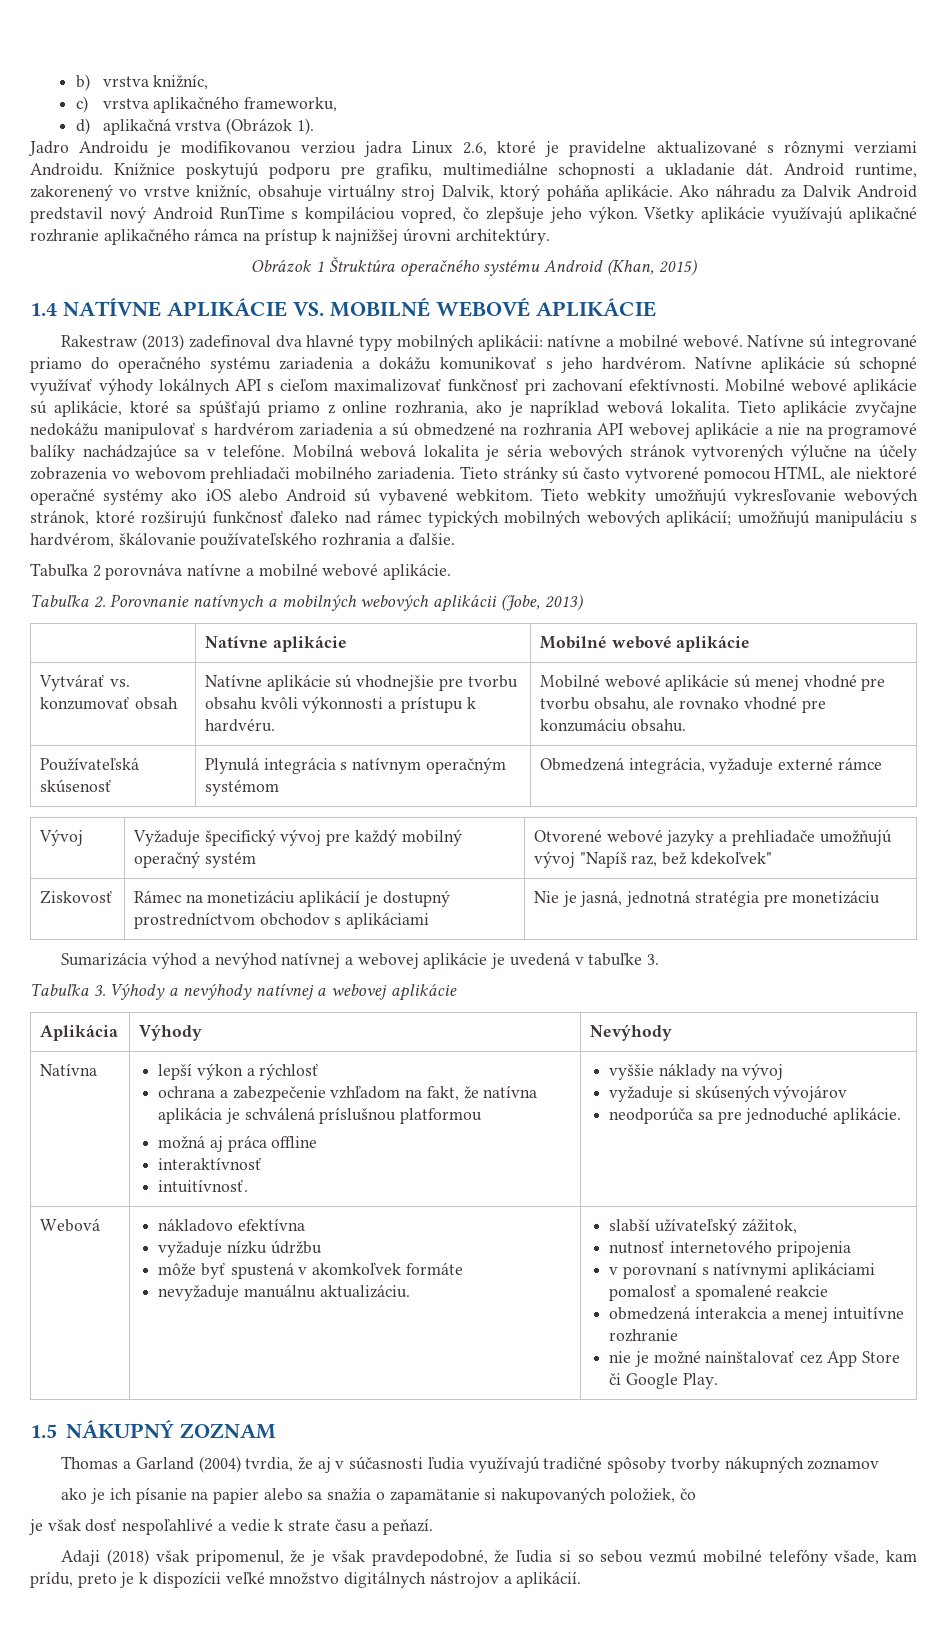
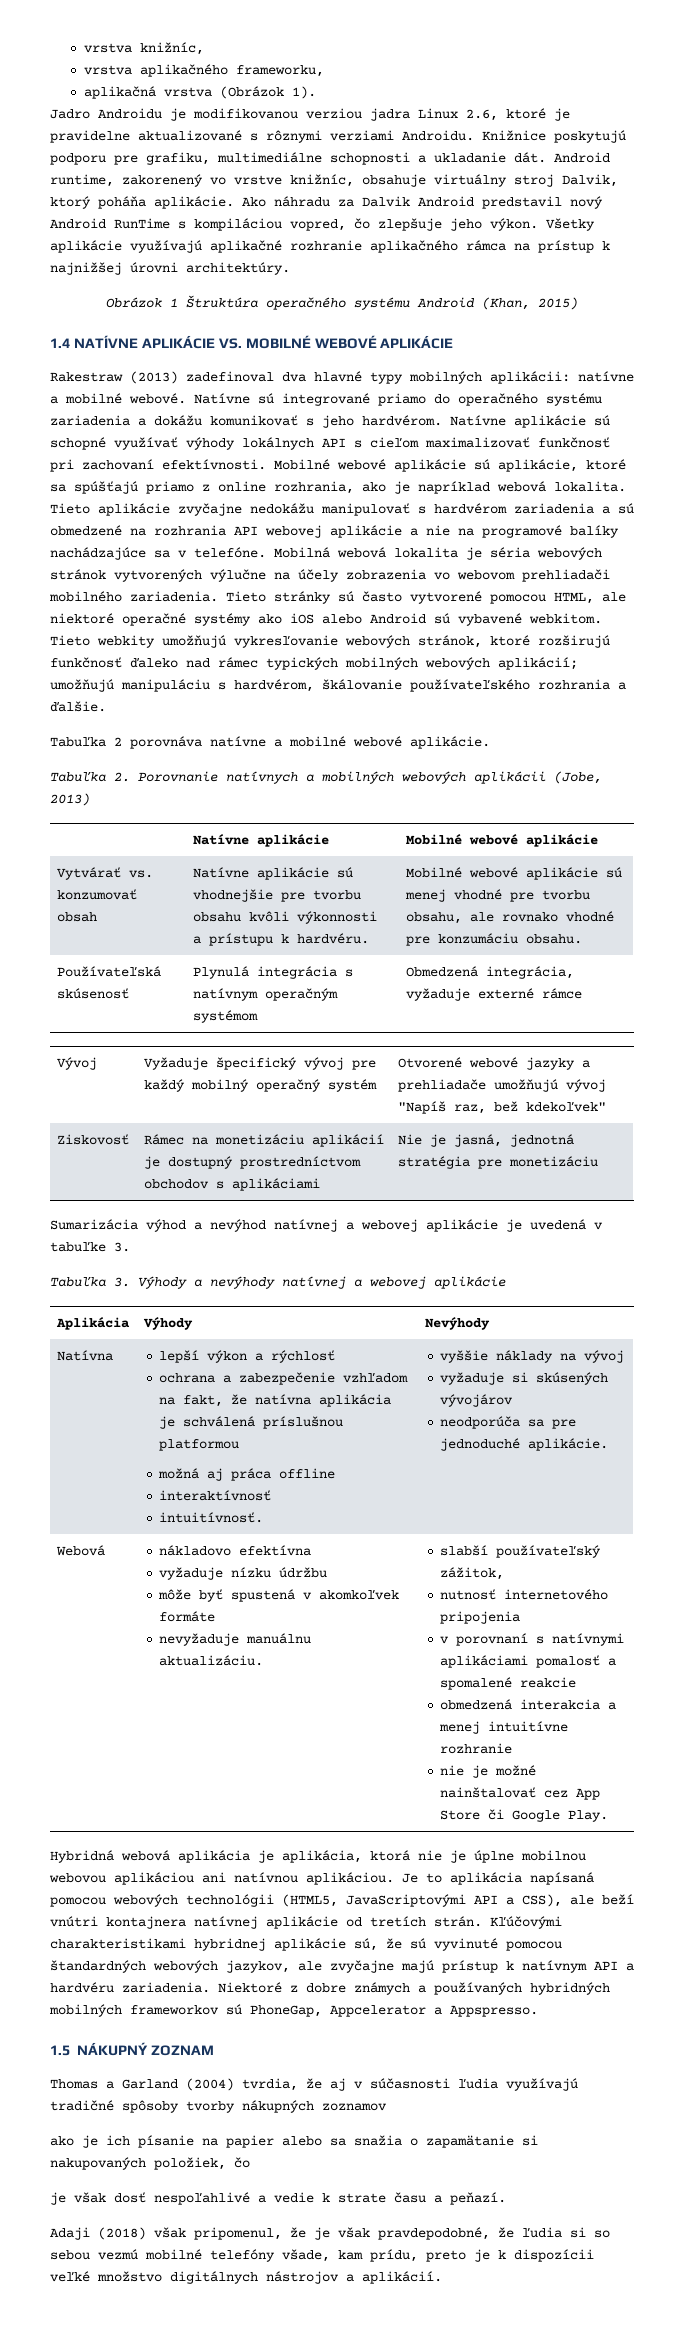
[75,74,90,91] b) -> (83, 48) none
[75,96,88,113] c) -> (204, 48) none
[75,118,90,135] d) -> (324, 71) none
[655,1218,738,1235] užívateľský -> [496,1545,602,1558] používateľský
(718, 1381) none -> [50,1850,586,1863] [49,1872,594,1885] [50,1894,634,1907] [50,1916,562,1929] [50,1938,562,1951] [50,1960,634,1973] [50,1982,610,1995] [49,2004,538,2017] // Hybridná webová aplikácia je aplikácia, ktorá nie je úplne mobilnou webovou aplikáciou ani natívnou aplikáciou. Je to aplikácia napísaná pomocou webových technológii (HTML5, JavaScriptovými API a CSS), ale beží vnútri kontajnera natívnej aplikácie od tretích strán. Kľúčovými charakteristikami hybridnej aplikácie sú, že sú vyvinuté pomocou štandardných webových jazykov, ale zvyčajne majú prístup k natívnym API a hardvéru zariadenia. Niektoré z dobre známych a používaných hybridných mobilných frameworkov sú PhoneGap, Appcelerator a Appspresso.

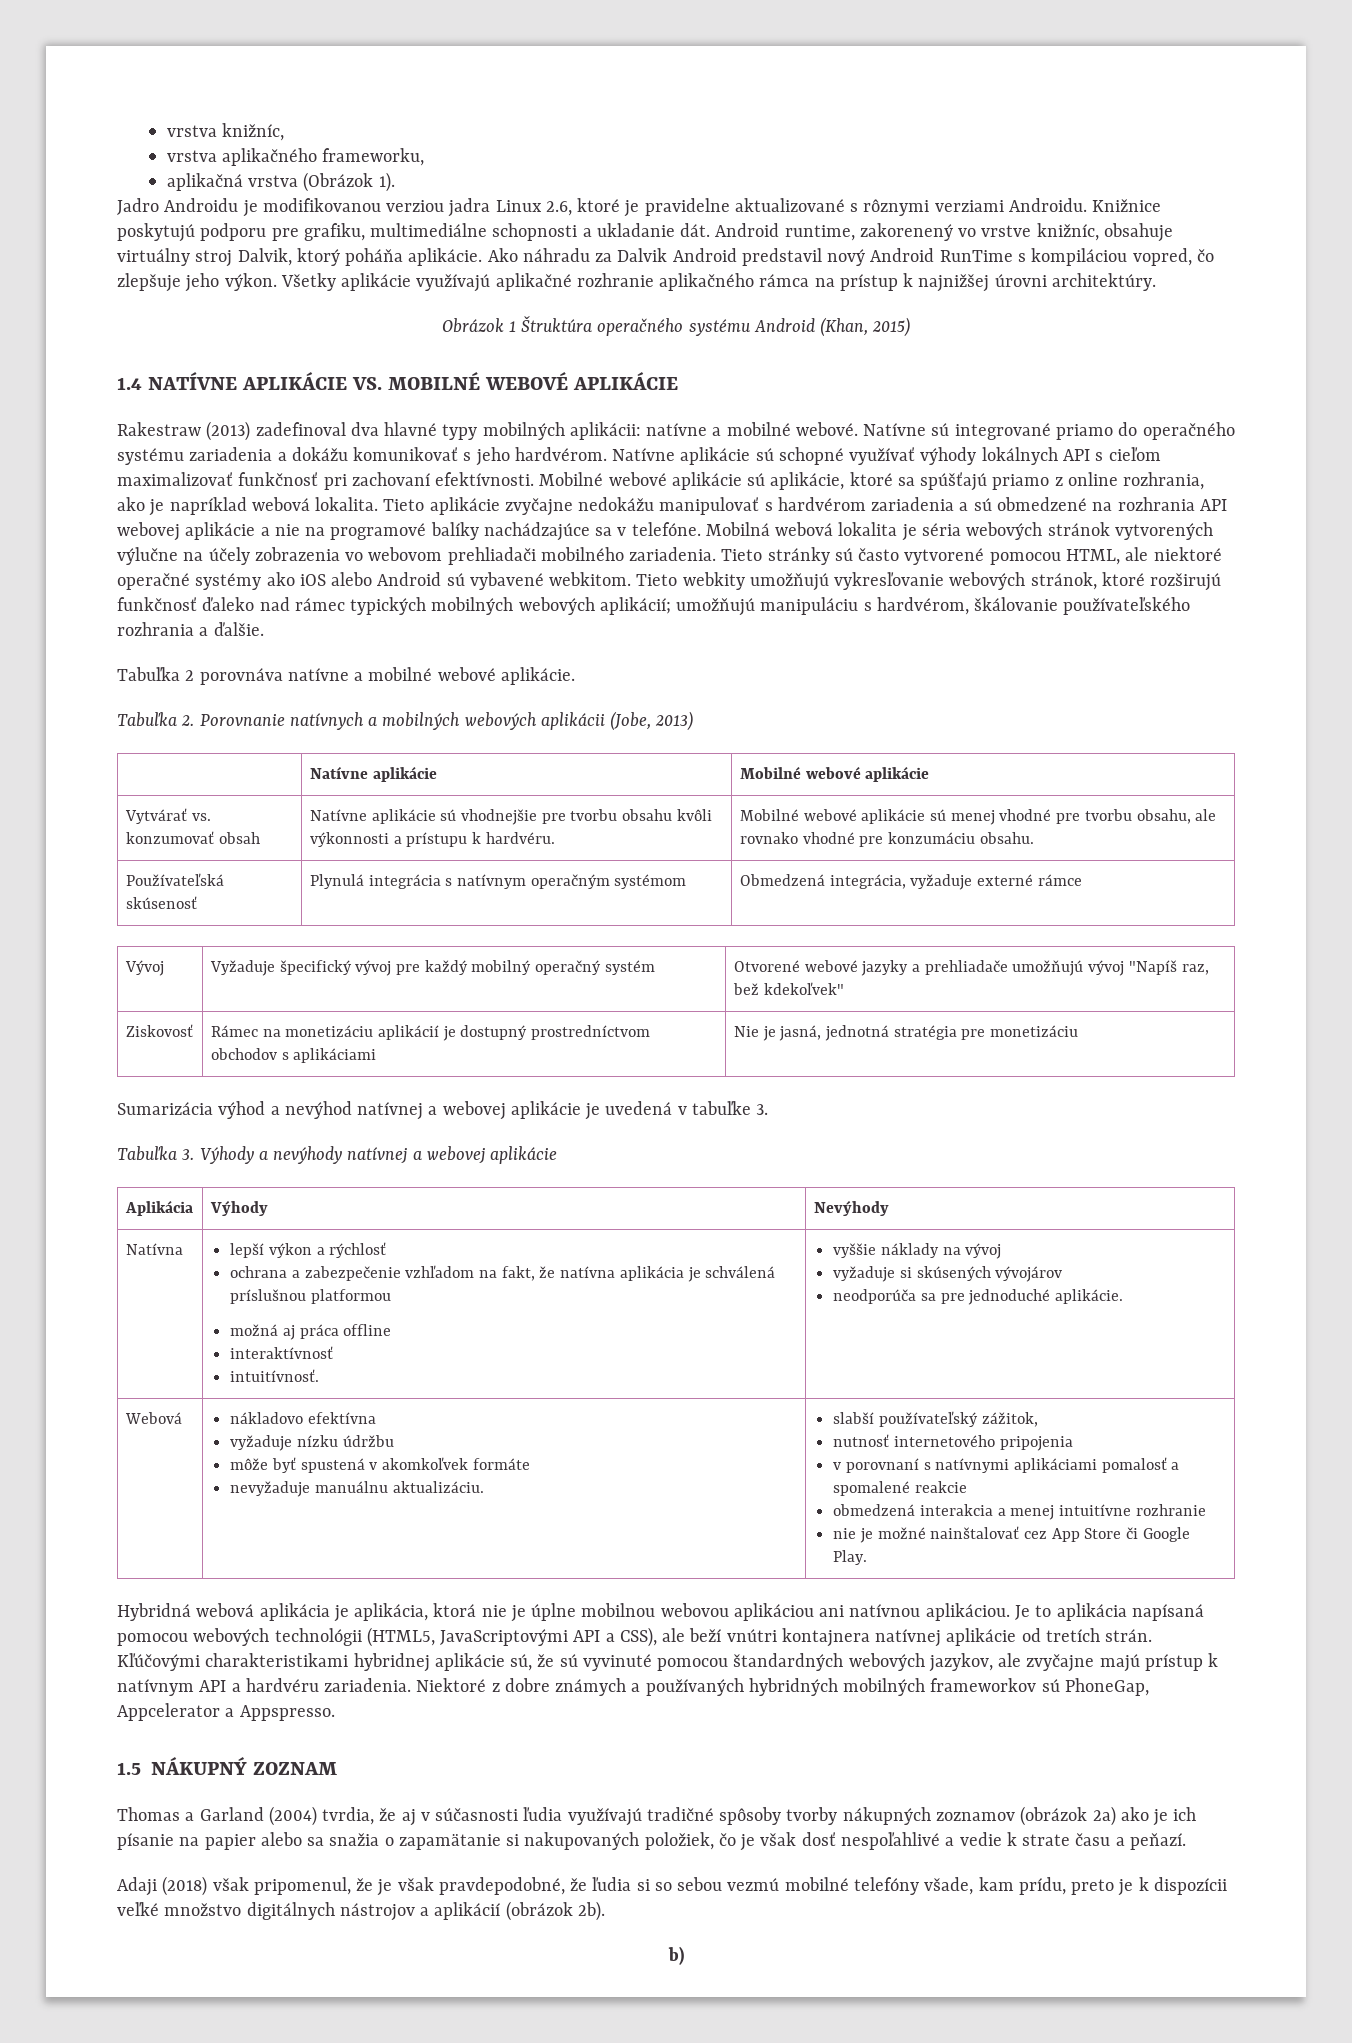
(387, 2107) // -> [1020,1806,1116,1826] (obrázok 2a)
(250, 2162) // -> (736, 1839) none
[362,2271,442,2284] aplikácií. -> [434,1901,605,1921] [667,1946,684,1965] aplikácií (obrázok 2b). // b)

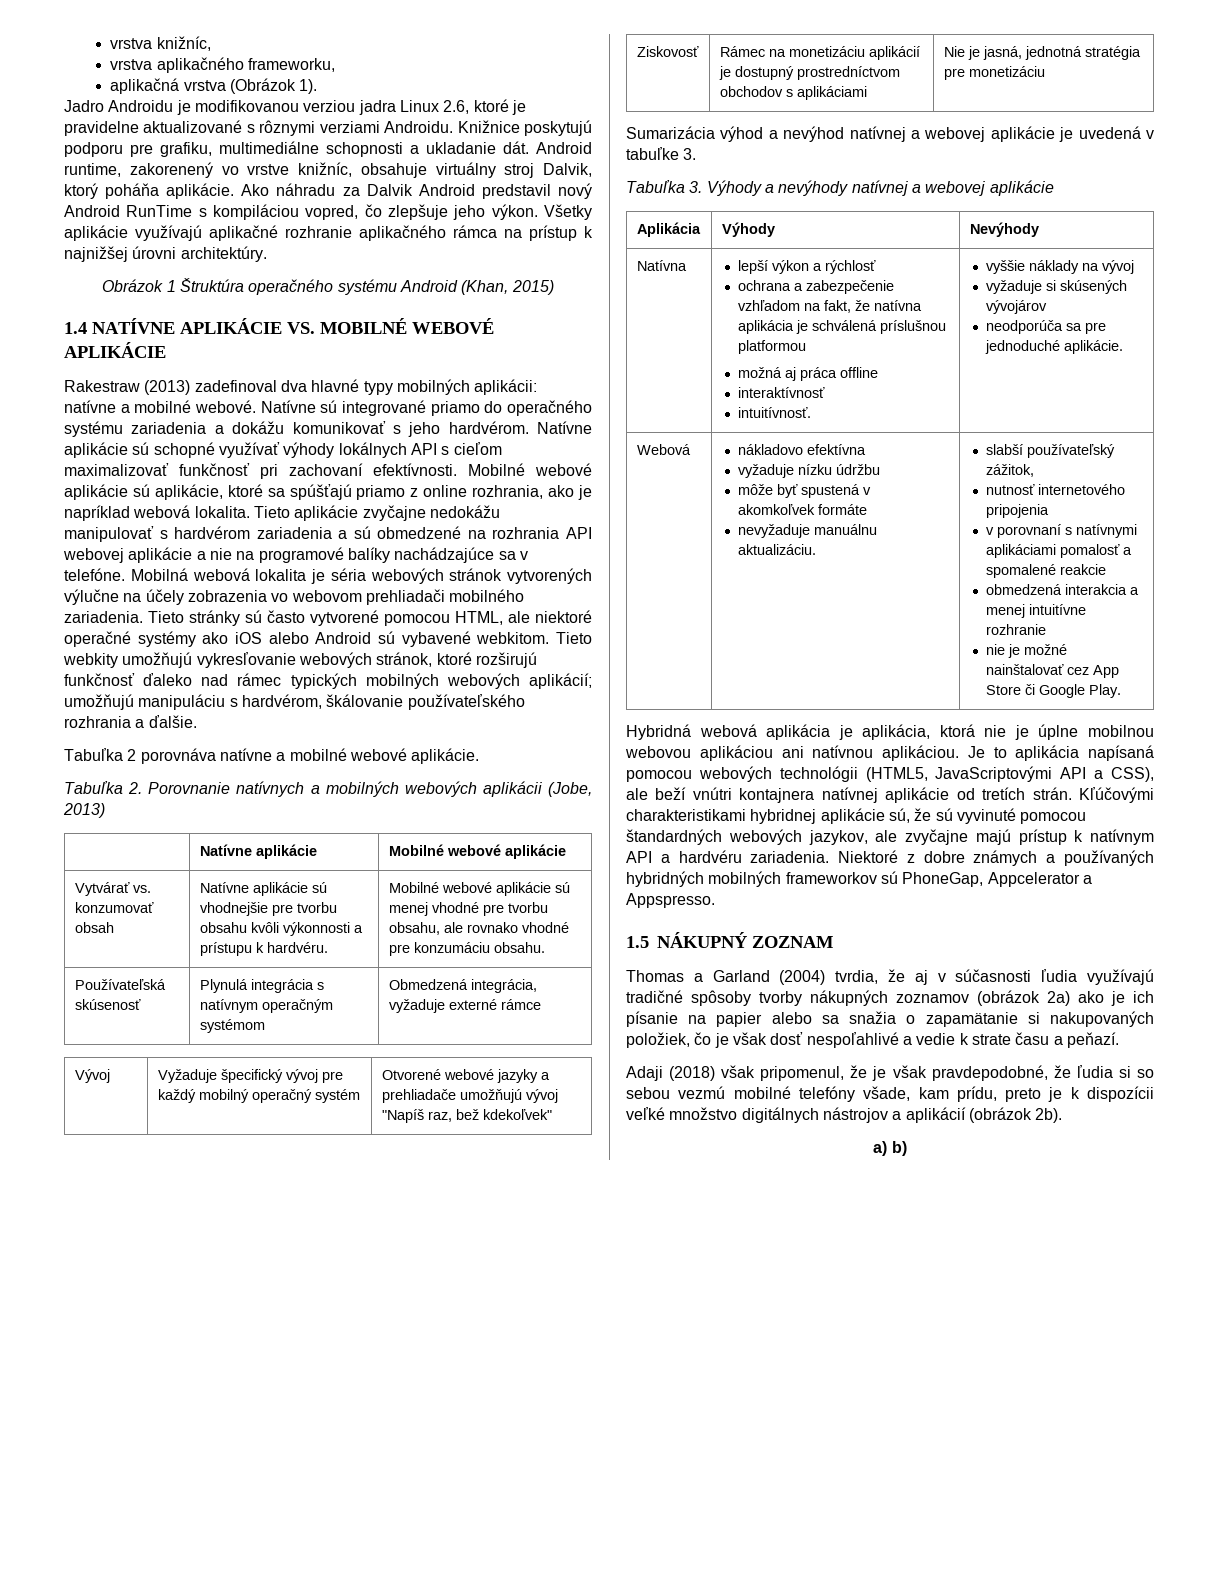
(605, 1911) none -> [873,1141,888,1156] a)

